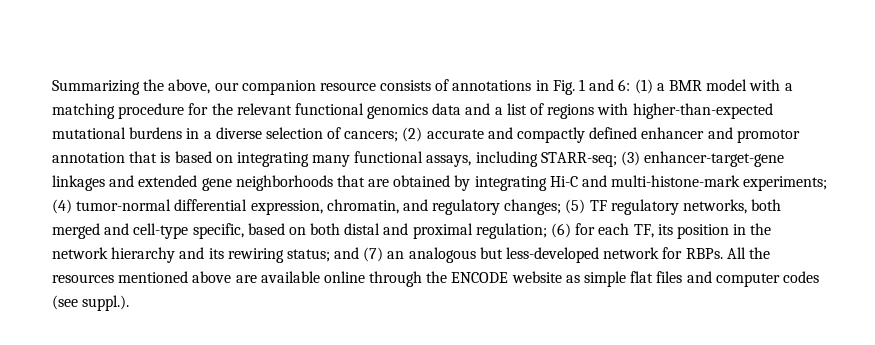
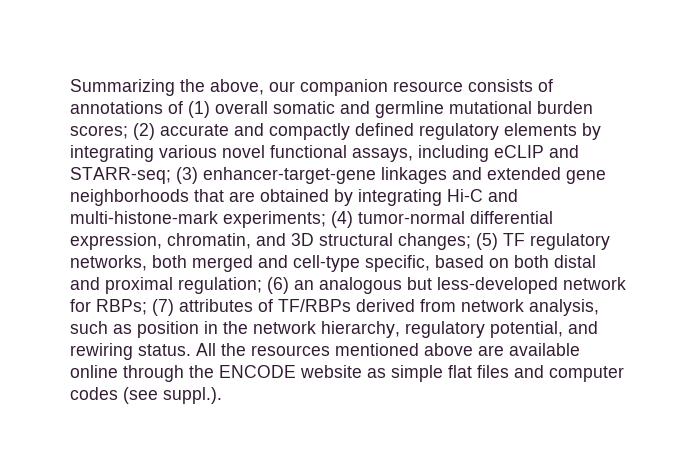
[535,79,793,95] [52,103,773,119] [52,127,399,142] in Fig. 1 and 6: (1) a BMR model with a matching procedure for the relevant functional genomics data and a list of regions with higher-than-expected mutational burdens in a diverse selection of cancers; -> [168,101,593,118] [70,125,128,139] of (1) overall somatic and germline mutational burden scores;
[641,127,800,143] [52,151,351,167] enhancer and promotor annotation that is based on integrating many -> [419,123,601,140] [70,145,265,162] regulatory elements by integrating various novel
(538, 159) none -> [494,145,579,158] eCLIP and
[432,199,501,215] regulatory -> [291,233,393,246] 3D structural
[575,223,772,239] [52,247,384,263] for each TF, its position in the network hierarchy and its rewiring status; and (7) -> (289, 285) none
[685,248,723,259] RBPs. -> [96,299,599,316] [70,321,598,338] [70,343,191,360] RBPs; (7) attributes of TF/RBPs derived from network analysis, such as position in the network hierarchy, regulatory potential, and rewiring status.

